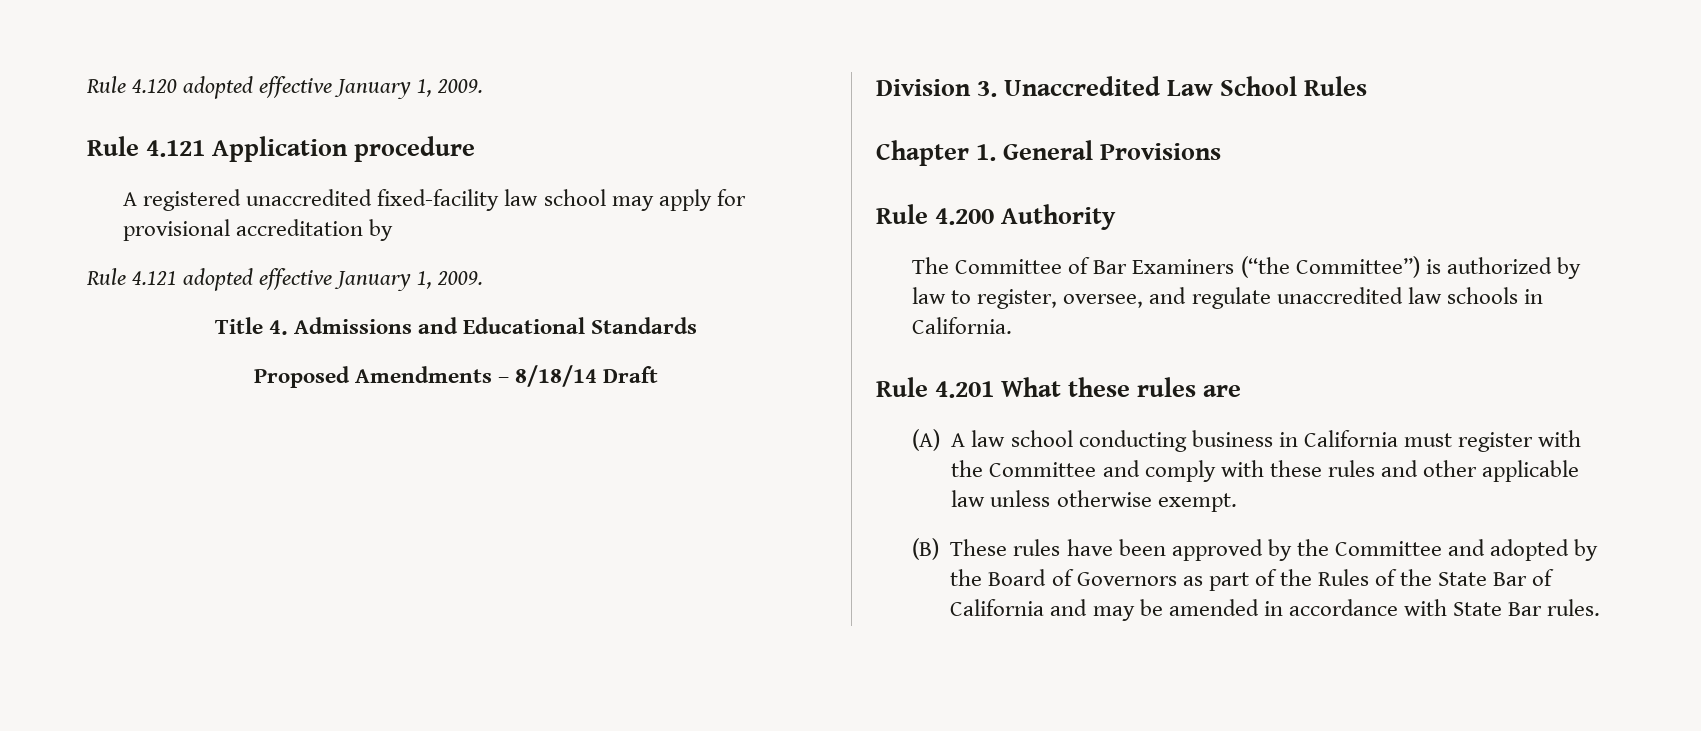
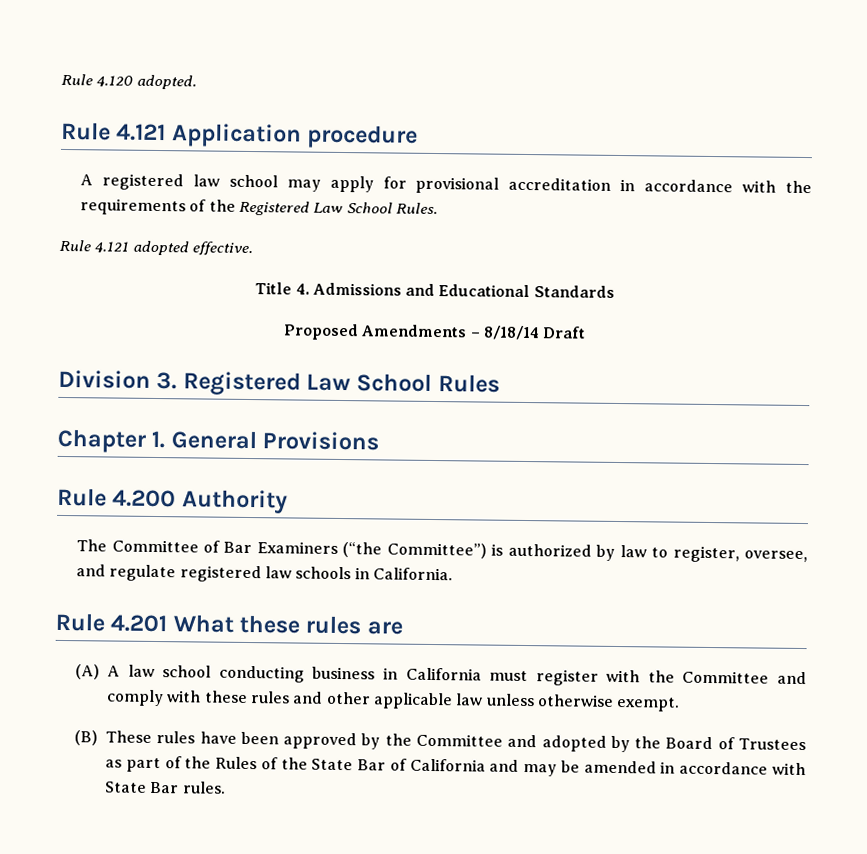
[183,76,484,99] adopted effective January 1, 2009. -> [136,74,197,90] adopted.
[246,189,500,211] unaccredited fixed-facility -> (184, 182) none
[369,219,394,241] by -> [620,179,813,194] [80,198,438,216] in accordance with the requirements of the Registered Law School Rules.
[259,268,484,291] effective January 1, 2009. -> [191,241,253,257] effective.
[1004,76,1161,96] Unaccredited -> [182,371,301,396] Registered
[1276,287,1403,304] unaccredited -> [179,565,262,583] registered
[1076,572,1177,586] Governors -> [738,738,807,751] Trustees

